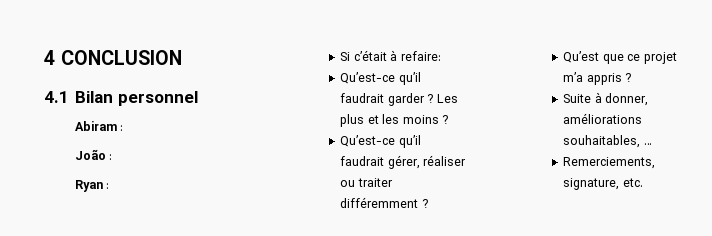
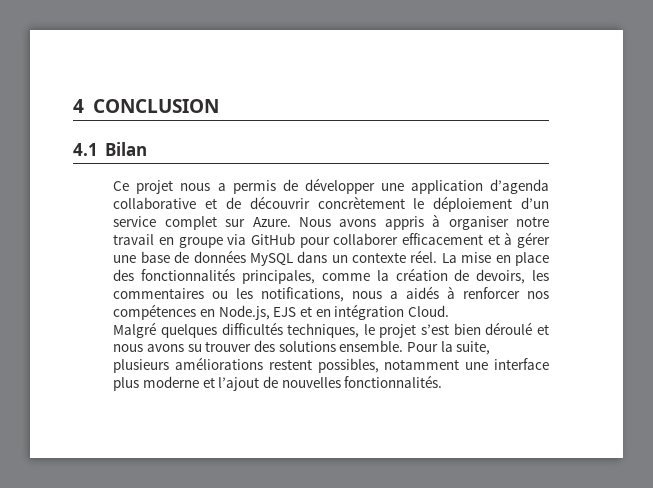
[117,91,198,106] [74,121,124,131] [74,149,113,160] [74,180,110,192] [340,50,441,61] [340,72,421,85] [340,93,458,106] [340,114,448,127] [340,135,421,148] [340,155,467,169] [340,178,393,187] [340,197,428,208] [563,51,677,64] [563,72,632,85] [563,92,649,106] [563,113,643,124] [563,135,652,148] [563,157,656,169] [563,178,643,190] personnel // Abiram : // João : // Ryan : // Si c’était à refaire: // Qu’est-ce qu’il faudrait garder ? Les plus et les moins ? // Qu’est-ce qu’il faudrait gérer, réaliser ou traiter différemment ? // Qu’est que ce projet m’a appris ? // Suite à donner, améliorations souhaitables, … // Remerciements, signature, etc. -> [113,178,549,194] [113,196,549,212] [113,214,549,230] [113,232,550,248] [113,250,549,266] [113,268,549,284] [113,286,549,302] [113,304,449,320] [113,322,549,338] [113,340,491,355] [113,357,549,373] [113,375,443,391] // Ce projet nous a permis de développer une application d’agenda collaborative et de découvrir concrètement le déploiement d’un service complet sur Azure. Nous avons appris à organiser notre travail en groupe via GitHub pour collaborer efficacement et à gérer une base de données MySQL dans un contexte réel. La mise en place des fonctionnalités principales, comme la création de devoirs, les commentaires ou les notifications, nous a aidés à renforcer nos compétences en Node.js, EJS et en intégration Cloud. // Malgré quelques difficultés techniques, le projet s’est bien déroulé et nous avons su trouver des solutions ensemble. Pour la suite, plusieurs améliorations restent possibles, notamment une interface plus moderne et l’ajout de nouvelles fonctionnalités.

